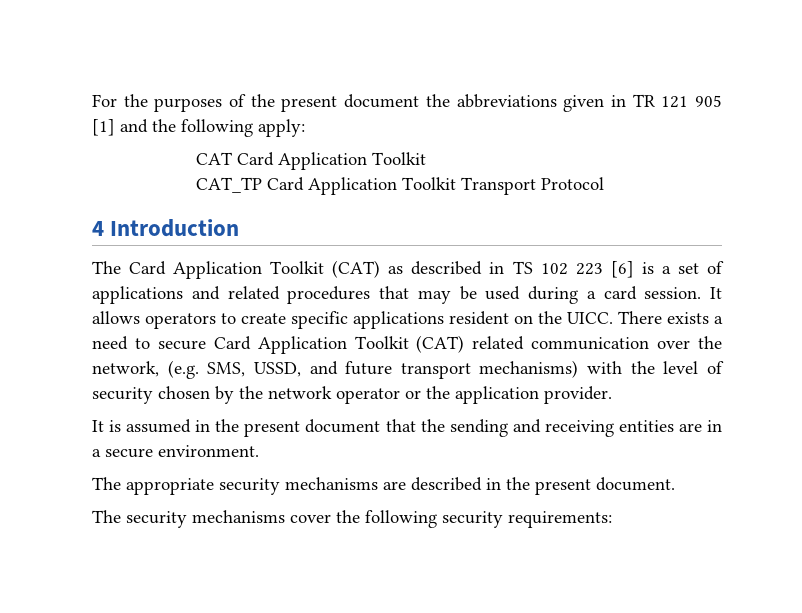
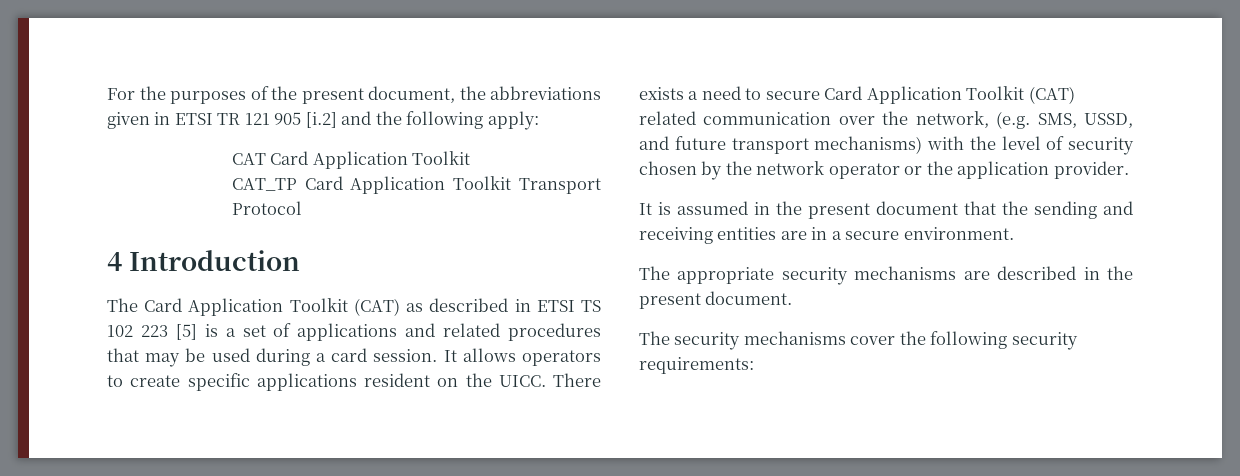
[344,94,420,108] document -> [368,86,455,103] document,
(626, 101) none -> [174,113,213,125] ETSI
[92,119,115,136] [1] -> [305,112,337,128] [i.2]
(505, 268) none -> [536,300,575,312] ETSI
[610,261,634,278] [6] -> [175,324,197,340] [5]

